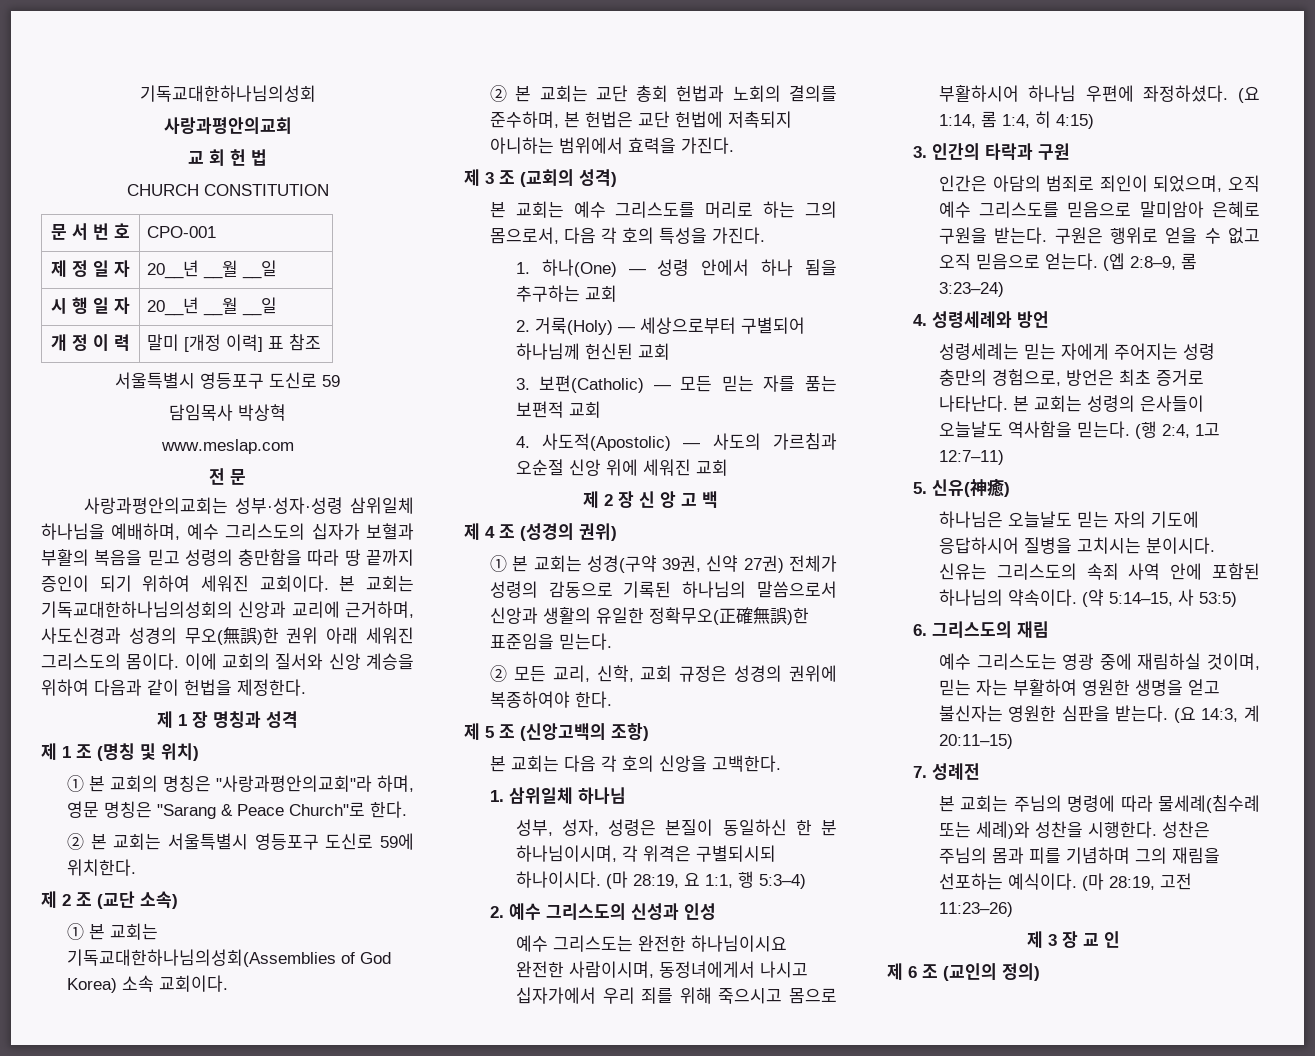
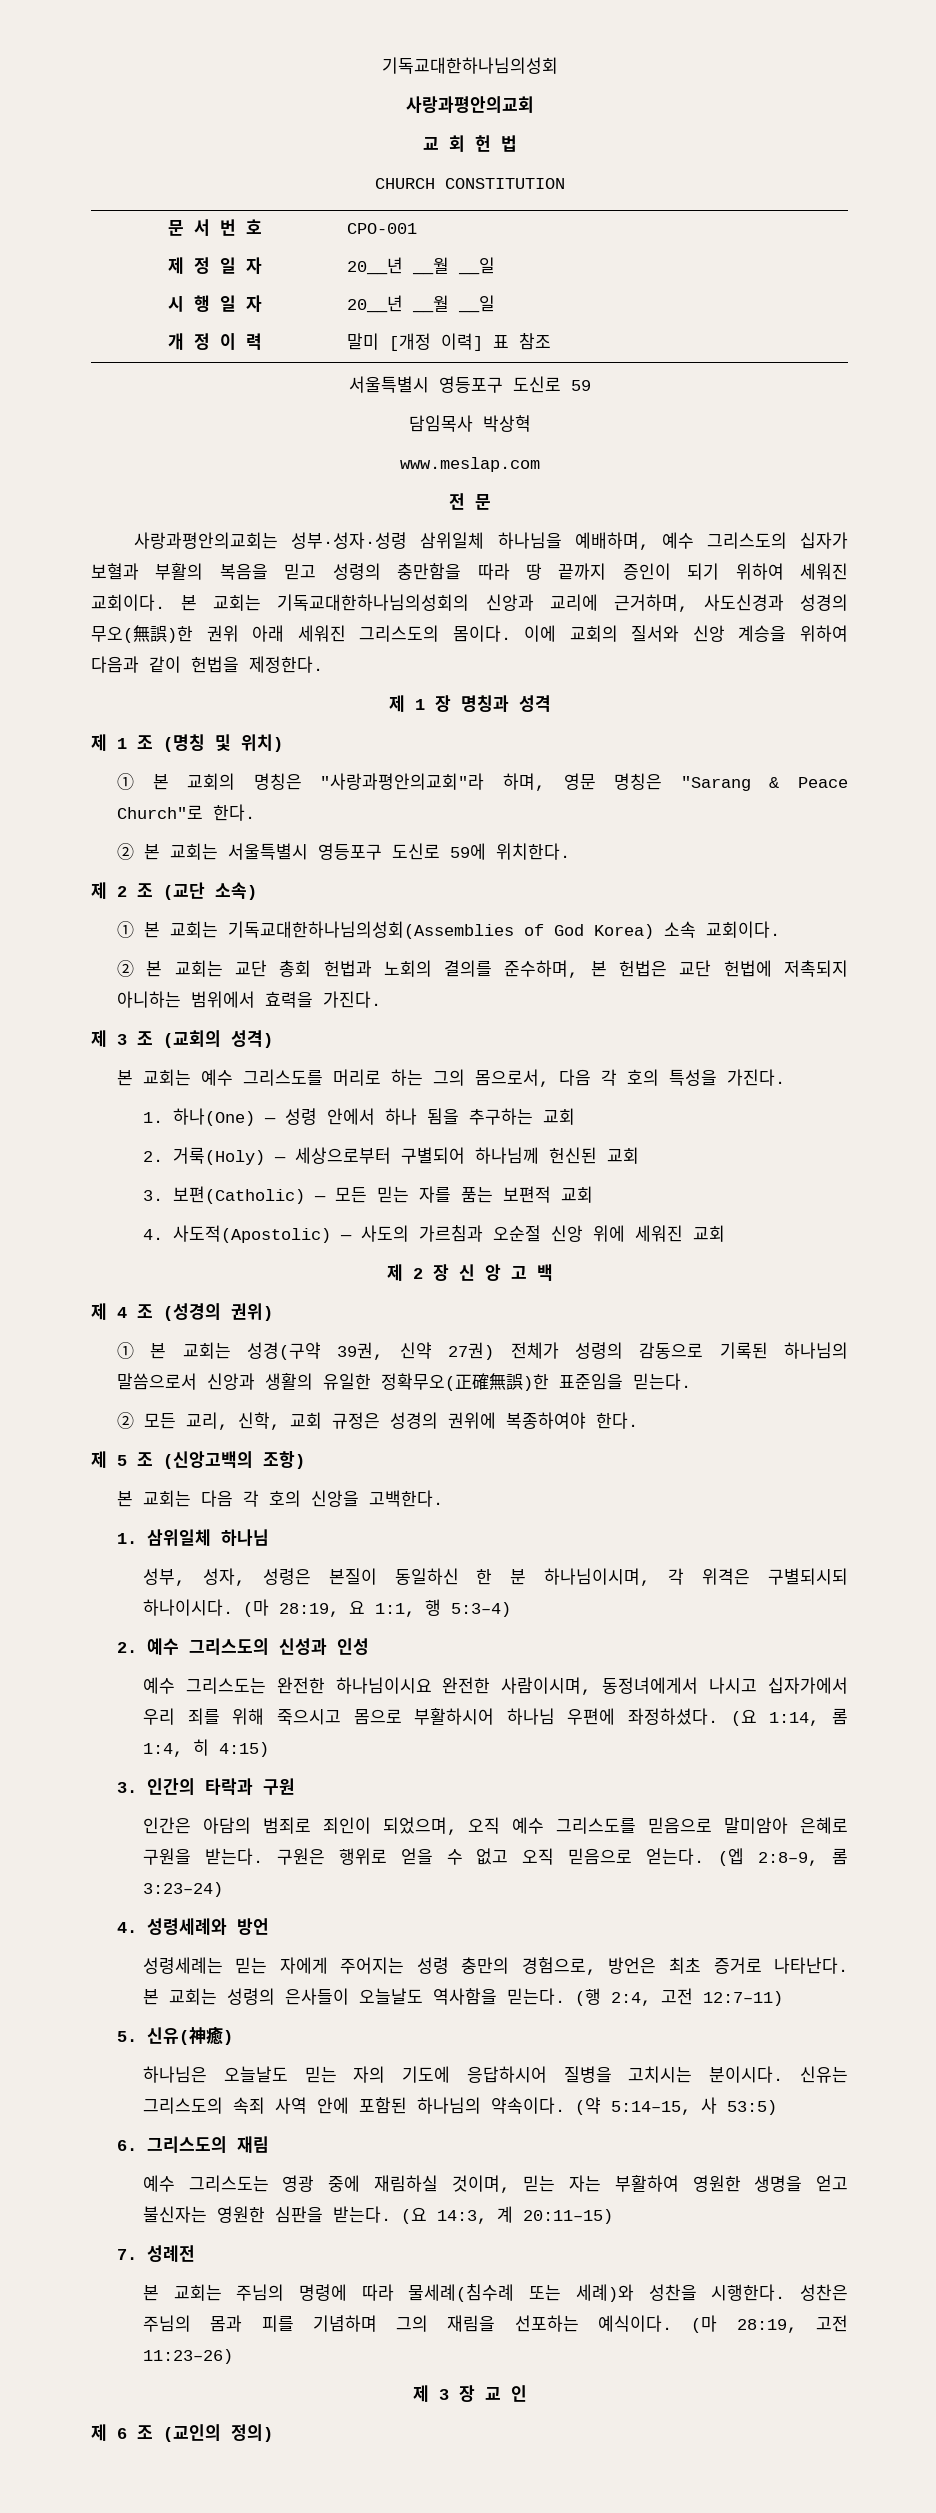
[1194,423,1220,436] 1고 -> [660,1988,693,2005] 고전

